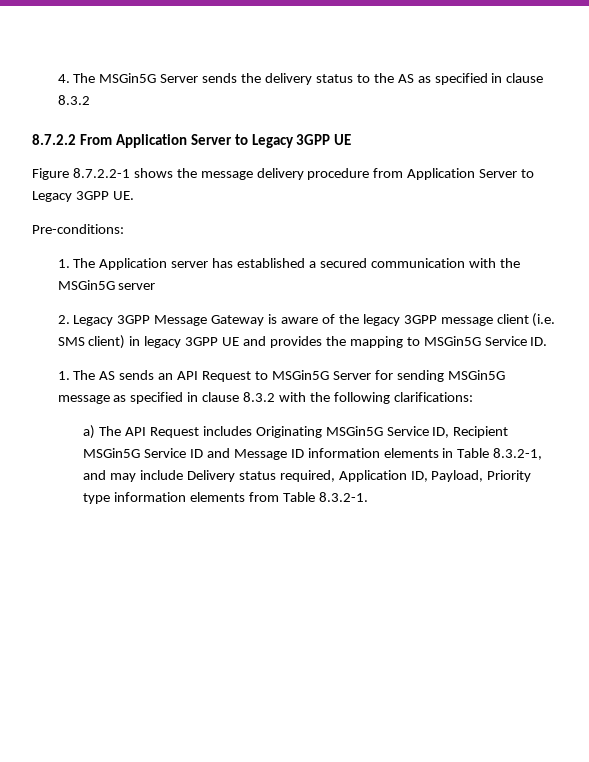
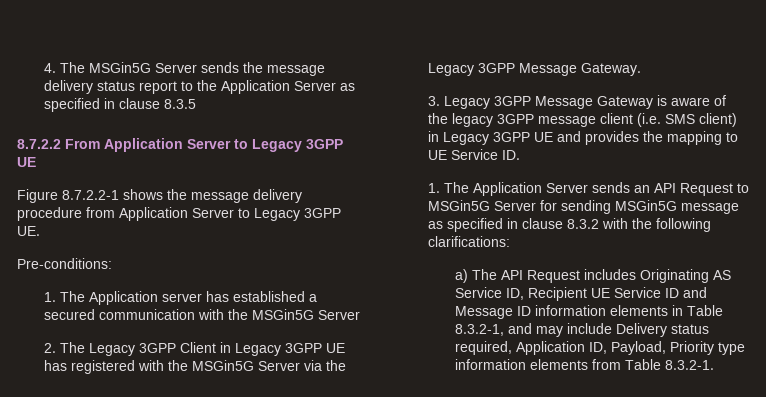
(262, 78) none -> [266,65,325,76] message
(353, 78) none -> [138,81,177,94] report
[397,73,544,85] [57,95,90,105] AS as specified in clause 8.3.2 -> [220,80,355,94] [43,98,196,112] Application Server as specified in clause 8.3.5
[118,283,156,290] server -> [317,310,360,320] Server
(70, 319) none -> [59,342,345,356] [43,360,346,374] [427,63,641,76] [427,96,440,106] The Legacy 3GPP Client in Legacy 3GPP UE has registered with the MSGin5G Server via the Legacy 3GPP Message Gateway. // 3.
[144,336,182,348] legacy -> [442,132,489,145] Legacy
[423,336,481,346] MSGin5G -> [427,150,447,160] UE
[99,371,116,380] AS -> [472,182,588,196] Application Server
[325,426,383,436] MSGin5G -> [712,270,731,280] AS
[83,448,141,458] MSGin5G -> [590,288,610,298] UE

